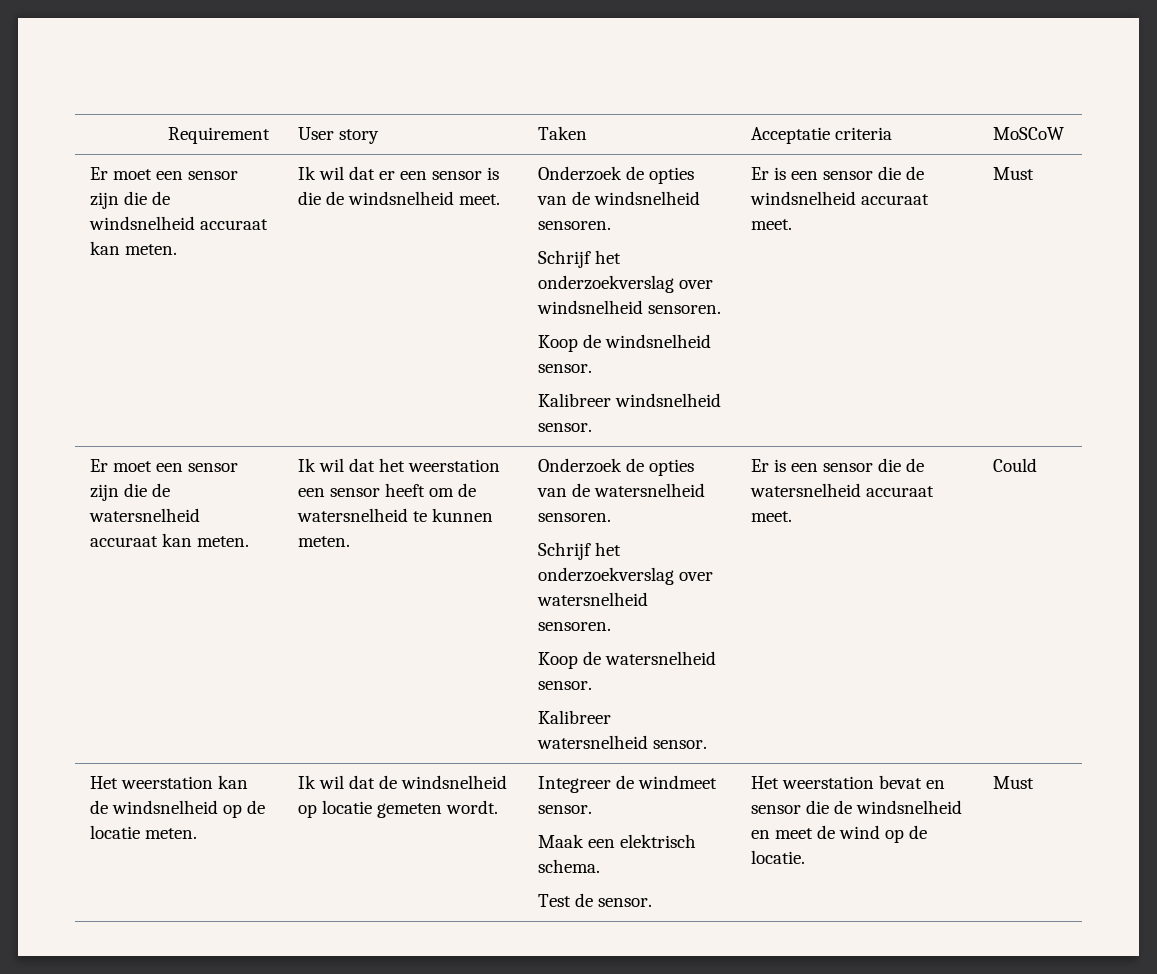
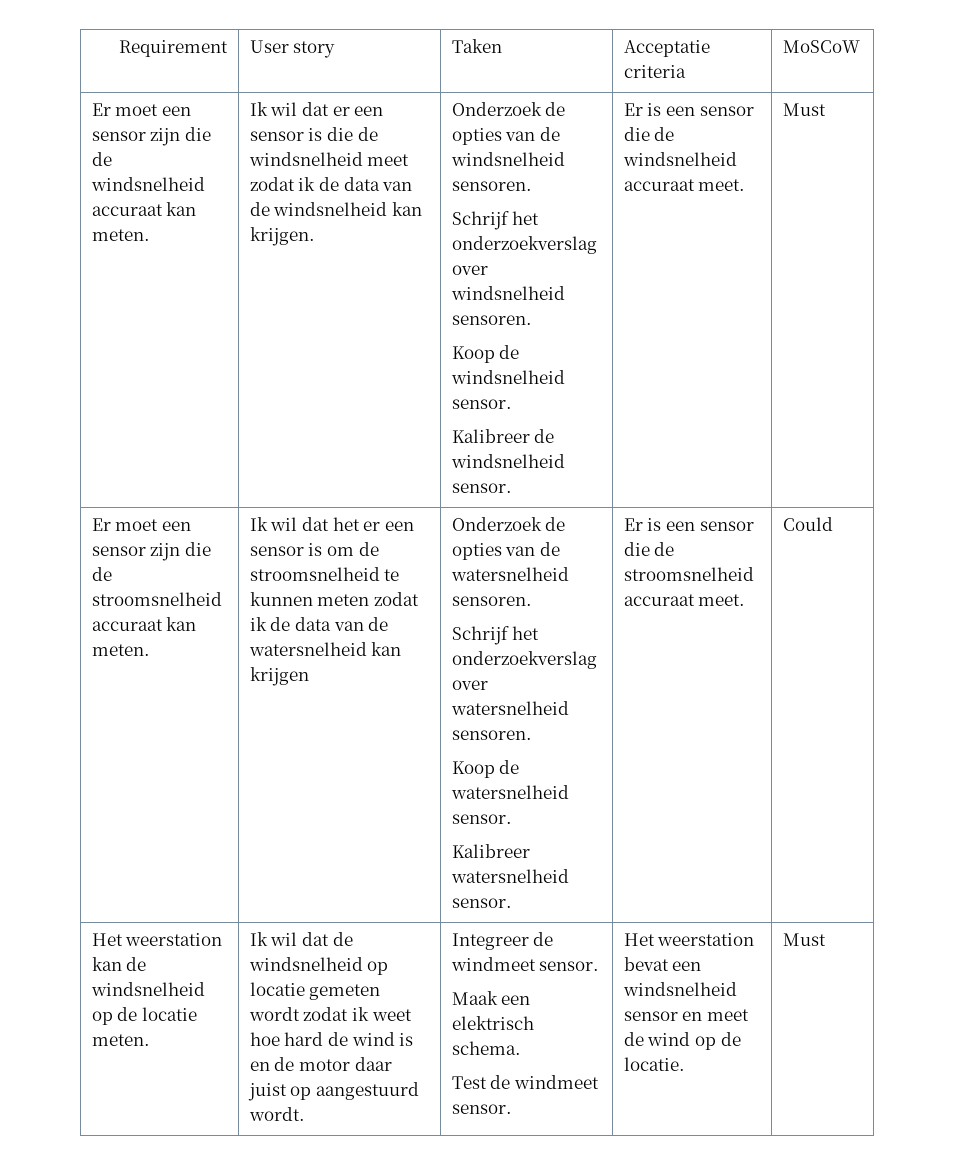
[459,194,501,205] meet. -> [367,154,410,166] [249,177,413,191] [249,202,422,216] [249,227,315,246] meet zodat ik de data van de windsnelheid kan krijgen.
(612, 400) none -> [534,429,555,443] de
[89,508,201,522] watersnelheid -> [91,592,222,606] stroomsnelheid
[408,459,501,472] [298,483,426,497] weerstation een sensor heeft -> [363,521,414,531] [249,543,323,556] er een sensor is
[297,508,409,522] watersnelheid -> [249,567,380,581] stroomsnelheid
[298,536,351,547] meten. -> [317,592,419,606] [249,617,389,631] [248,642,402,656] [249,667,309,686] meten zodat ik de data van de watersnelheid kan krijgen
[750,483,862,497] watersnelheid -> [623,567,754,581] stroomsnelheid
(443, 810) none -> [248,1007,412,1021] [249,1032,414,1046] [249,1057,392,1071] [247,1082,419,1101] wordt zodat ik weet hoe hard de wind is en de motor daar juist op aangestuurd
(594, 900) none -> [513,1075,599,1089] windmeet
[926,780,946,789] [751,800,963,814] en sensor die de windsnelheid -> [672,961,702,971] [622,982,737,996] [623,1011,678,1021] een windsnelheid sensor

